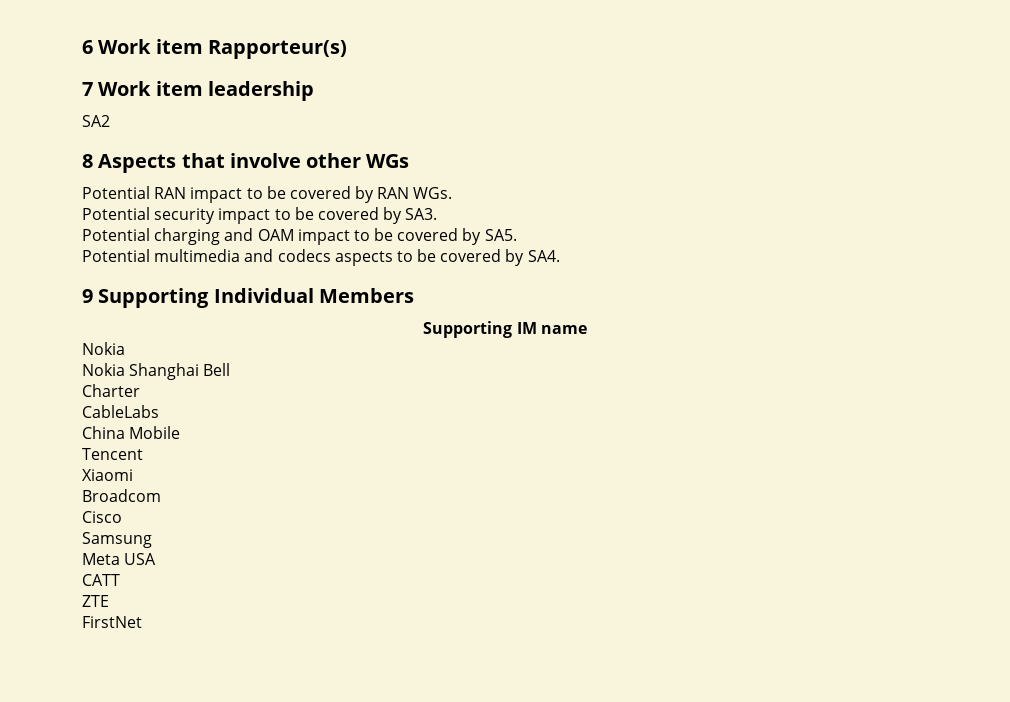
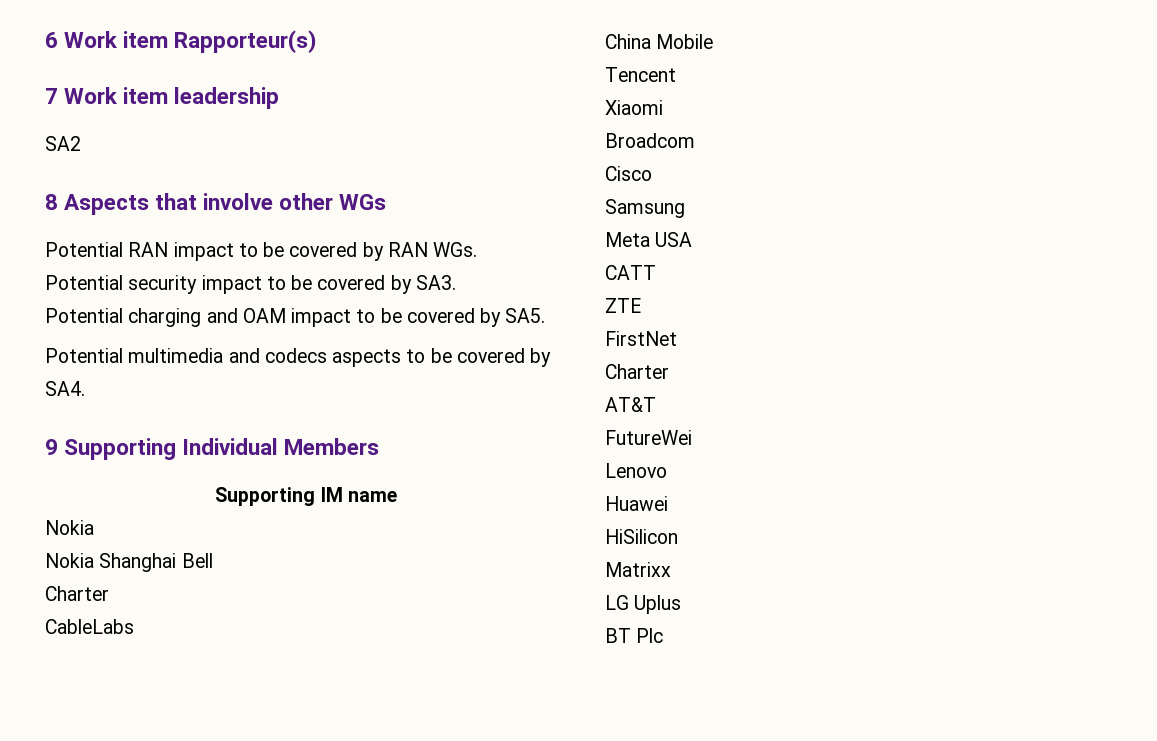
(142, 622) none -> [605,364,669,379] [605,397,656,412] [605,430,692,445] [605,463,667,478] [605,496,668,511] [605,529,678,544] [605,562,671,577] [605,595,682,614] [605,628,664,643] // Charter // AT&T // FutureWei // Lenovo // Huawei // HiSilicon // Matrixx // LG Uplus // BT Plc

